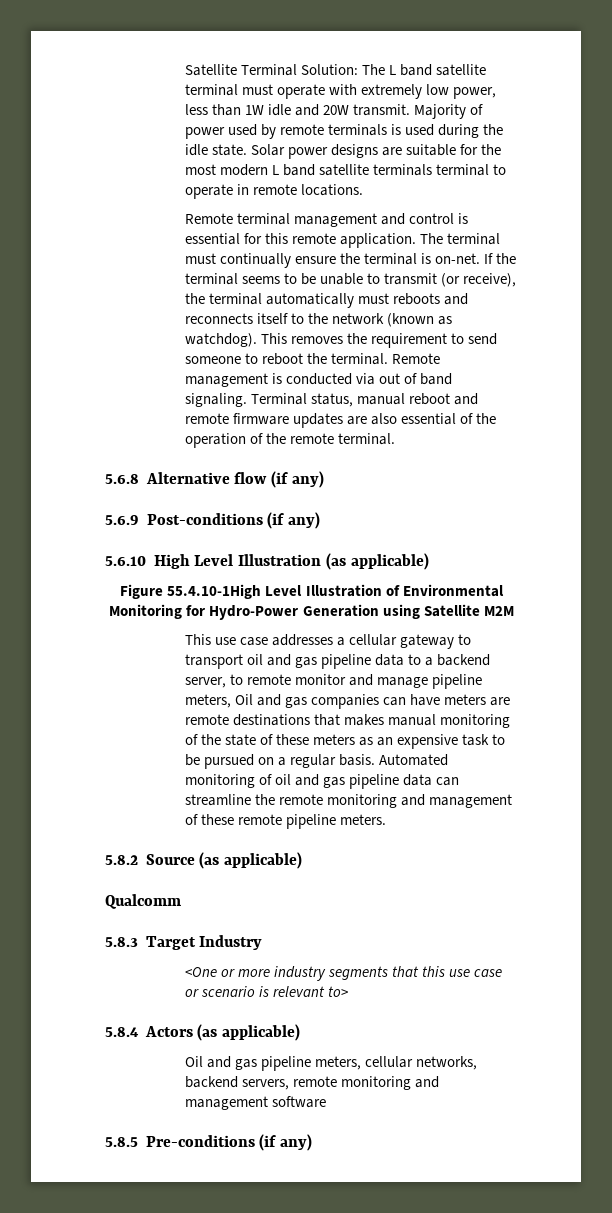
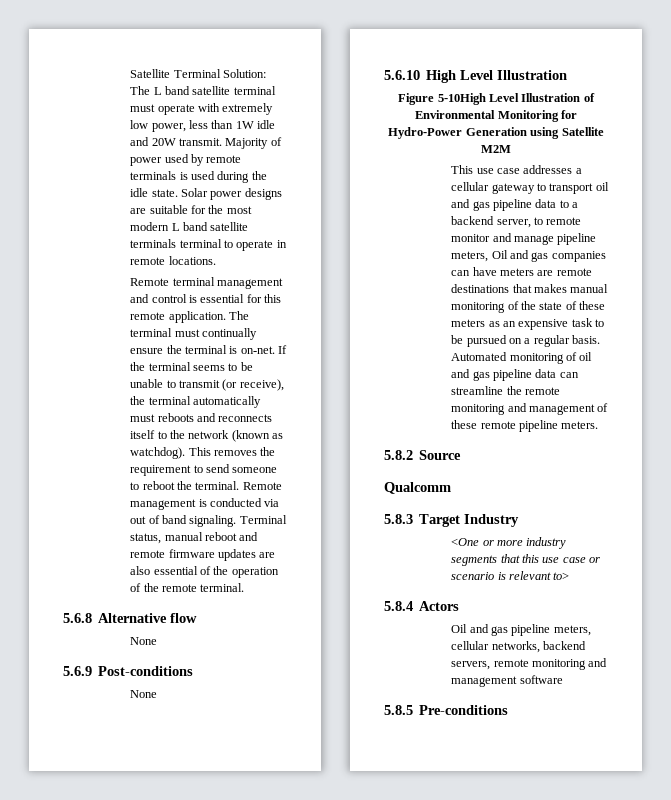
[271,471,325,488] (if any) -> [130,637,158,645] // None
[267,512,321,529] (if any) -> [130,690,158,698] // None
[326,553,429,570] (as applicable) -> (568, 75) none
[167,584,262,599] 55.4.10-1High -> [437,93,486,105] 5-10High
[199,852,303,869] (as applicable) -> (462, 455) none
[197,1024,301,1041] (as applicable) -> (460, 606) none
[259,1134,313,1151] (if any) -> (509, 710) none

